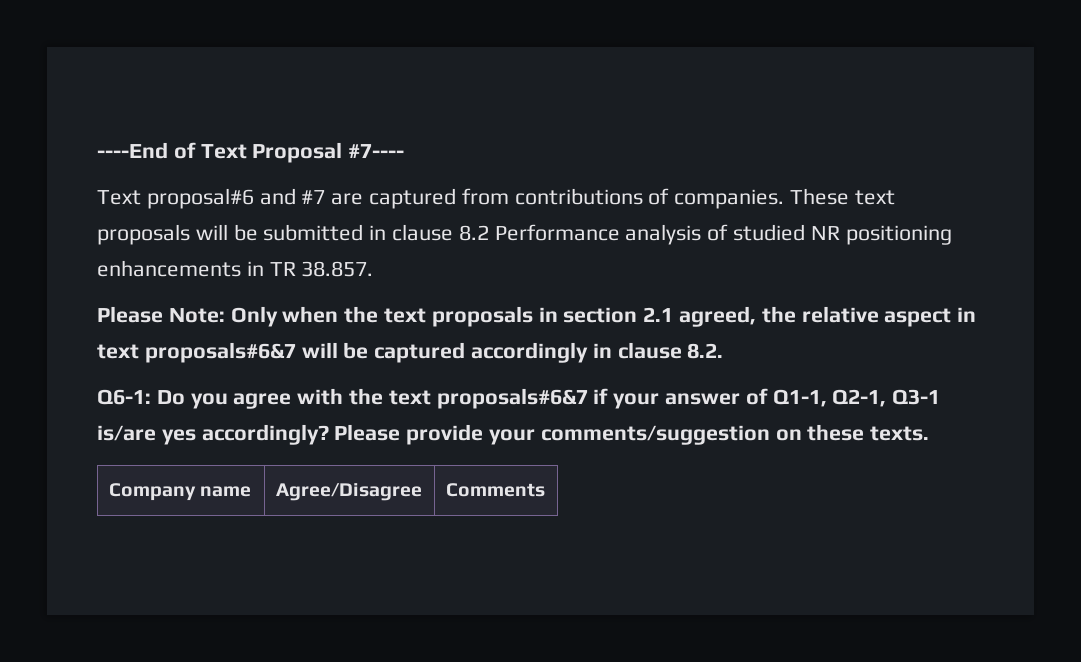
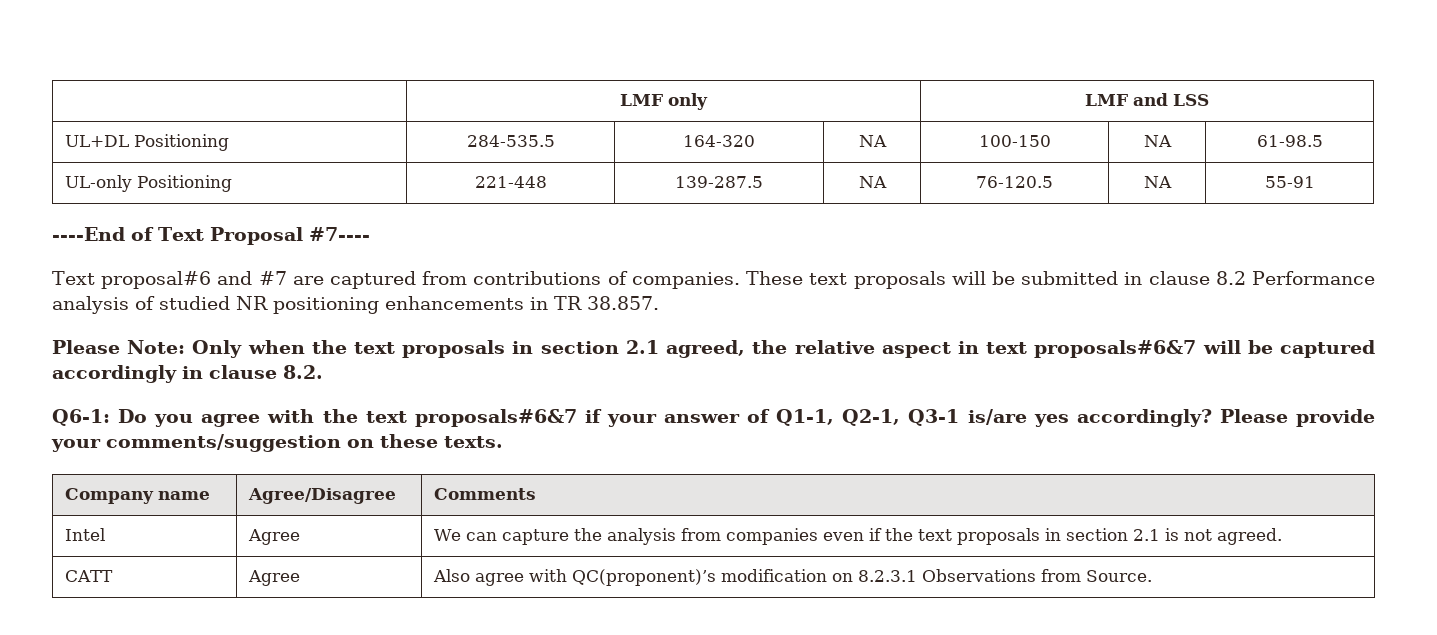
(97, 150) none -> [620,93,708,110] [1085,93,1209,106] [64,134,229,151] [466,135,555,147] [683,135,755,147] [858,135,887,147] [978,135,1051,147] [1143,135,1172,147] [1256,135,1323,147] [64,175,232,192] [474,176,547,188] [675,176,763,188] [858,176,887,188] [976,176,1053,188] [1143,176,1172,188] [1264,176,1315,188] | LMF only | LMF and LSS // UL+DL Positioning | 284-535.5 | 164-320 | NA | 100-150 | NA | 61-98.5 // UL-only Positioning | 221-448 | 139-287.5 | NA | 76-120.5 | NA | 55-91 //
(545, 490) none -> [64,528,105,541] [247,529,300,545] [433,528,1282,545] [64,570,113,582] [247,570,300,586] [432,569,1152,586] // Intel | Agree | We can capture the analysis from companies even if the text proposals in section 2.1 is not agreed. // CATT | Agree | Also agree with QC(proponent)’s modification on 8.2.3.1 Observations from Source.

